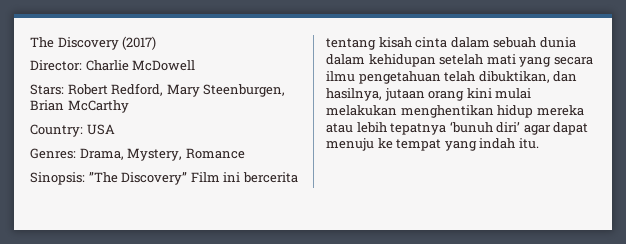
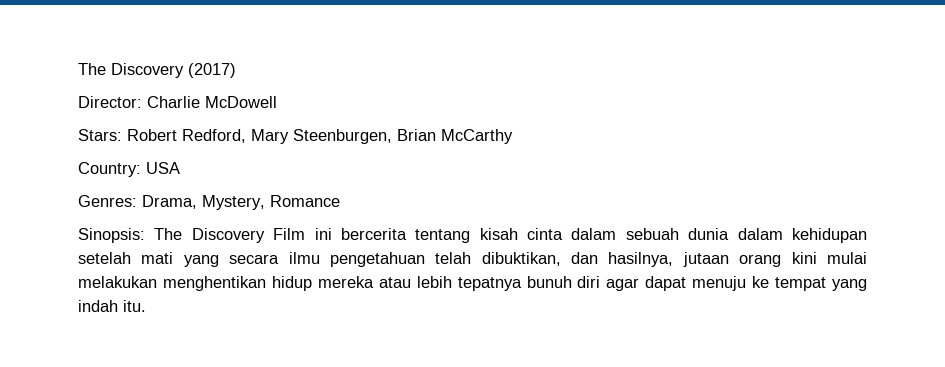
[88,172,188,185] ”The Discovery” -> [154,228,265,243] The Discovery
[449,121,521,133] ‘bunuh diri’ -> [526,276,601,288] bunuh diri

